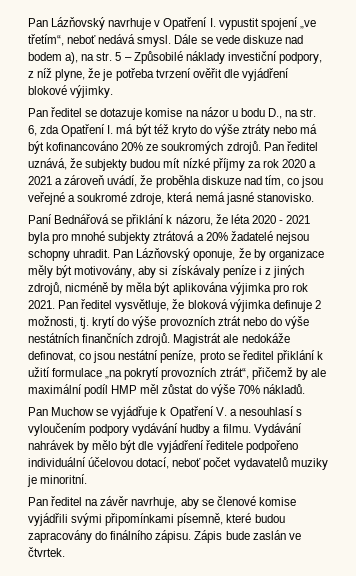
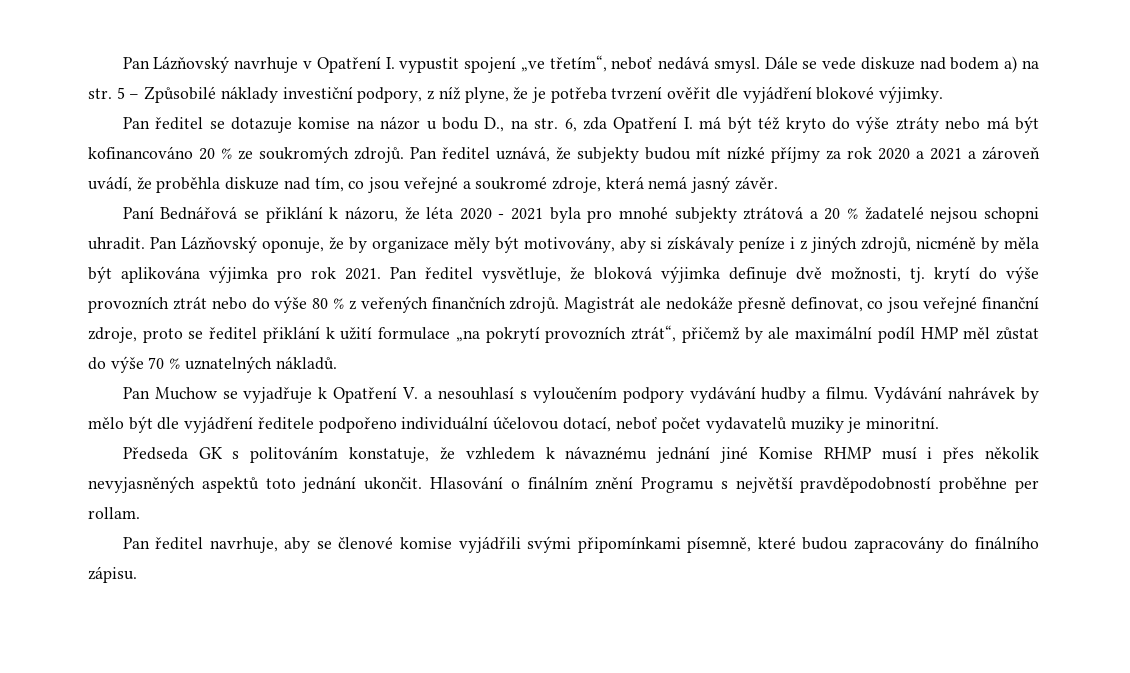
[65,52,79,64] a), -> [1004,56,1018,73] a)
[121,142,144,151] 20% -> [199,148,232,160] 20 %
[225,192,314,205] jasné stanovisko. -> [691,176,778,193] jasný závěr.
[205,232,228,241] 20% -> [824,208,859,220] 20 %
[28,249,70,261] schopny -> [984,207,1040,223] schopni
[314,300,321,309] 2 -> [796,267,822,280] dvě
[28,333,79,343] nestátních -> [312,296,428,313] 80 % z veřených
(290, 338) none -> [737,297,786,313] přesně
[118,350,197,363] nestátní peníze, -> [923,296,1040,313] [88,327,137,343] veřejné finanční zdroje,
[237,385,260,394] 70% -> [148,356,272,373] 70 % uznatelných
[111,406,158,419] vyjádřuje -> [243,387,313,403] vyjadřuje
[28,496,129,506] // Pan ředitel na závěr -> [122,446,1039,463] [88,476,1040,493] [88,507,140,519] [122,537,204,550] // Předseda GK s politováním konstatuje, že vzhledem k návaznému jednání jiné Komise RHMP musí i přes několik nevyjasněných aspektů toto jednání ukončit. Hlasování o finálním znění Programu s největší pravděpodobností proběhne per rollam. // Pan ředitel
[194,530,301,543] [28,547,65,557] Zápis bude zaslán ve čtvrtek. -> (137, 574) none

